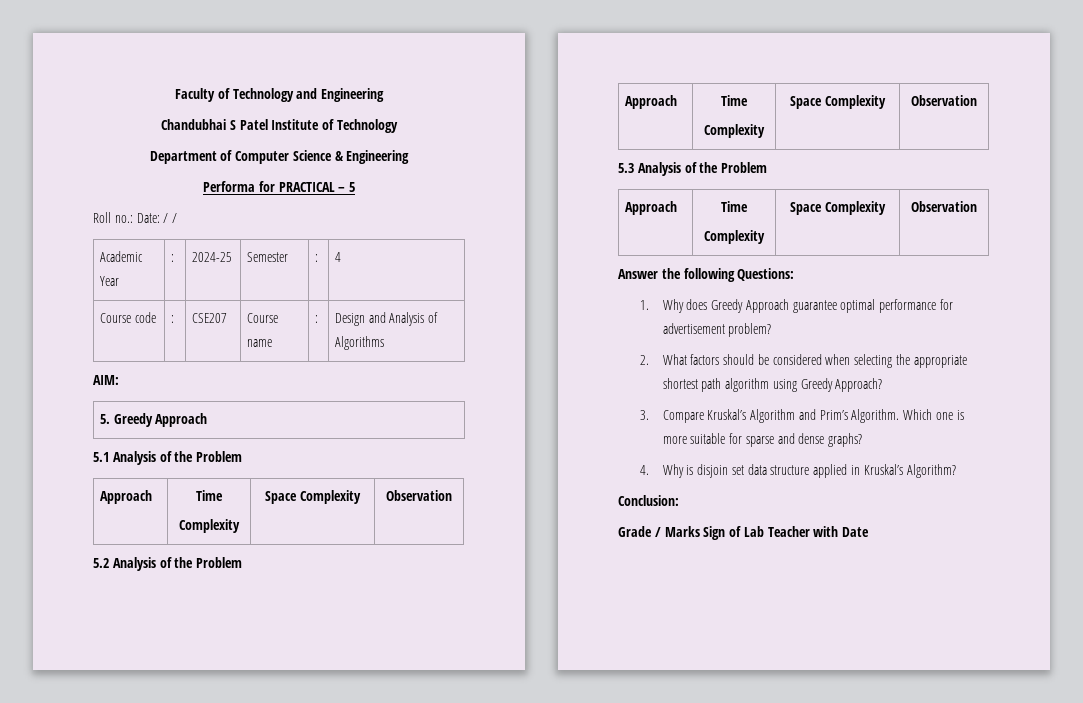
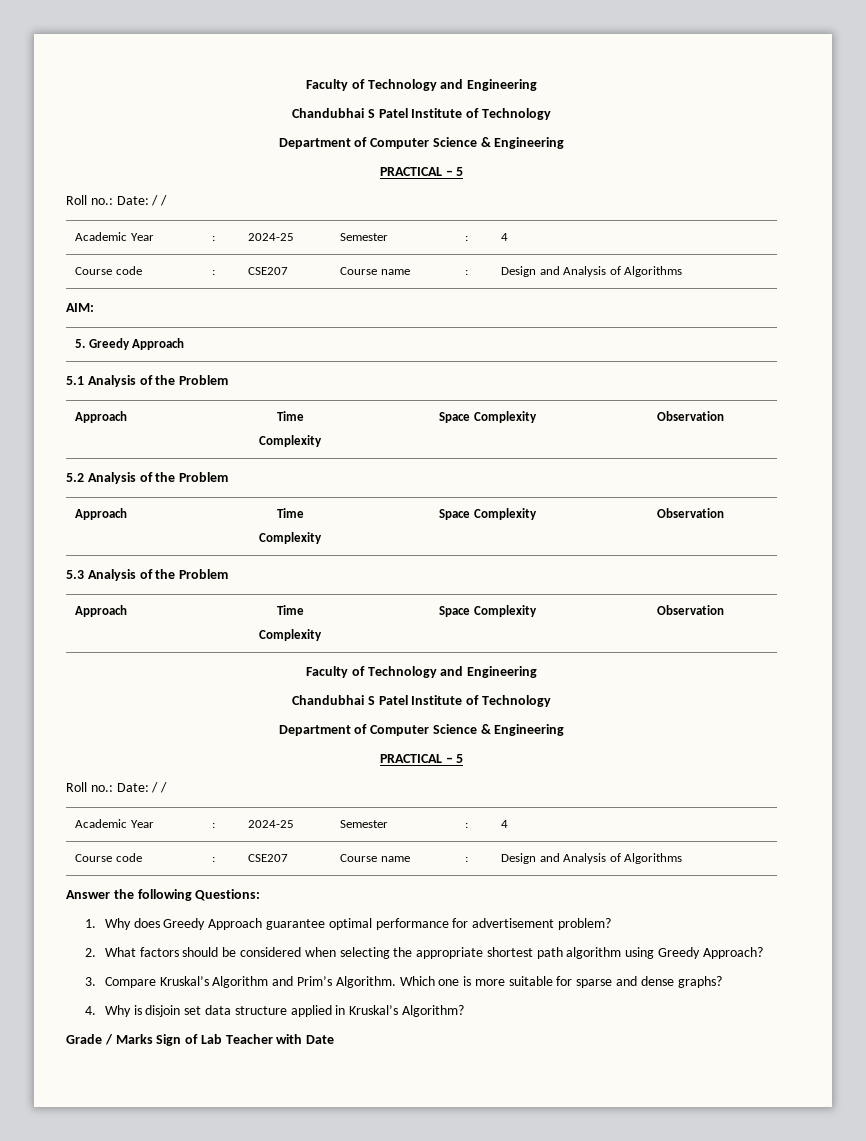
[202,181,275,192] Performa for -> (565, 143) none
(977, 206) none -> [305,666,538,678] [292,695,551,707] [278,724,565,736] [379,754,464,763] [66,782,168,793] [75,819,154,828] [212,823,216,828] [248,820,295,828] [340,820,389,828] [465,823,469,828] [501,820,509,828] [75,853,142,862] [212,857,216,862] [248,854,289,862] [340,854,410,862] [465,857,469,862] [501,853,682,864] // Faculty of Technology and Engineering // Chandubhai S Patel Institute of Technology // Department of Computer Science & Engineering // PRACTICAL – 5 // Roll no.: Date: / / // Academic Year | : | 2024-25 | Semester | : | 4 // Course code | : | CSE207 | Course name | : | Design and Analysis of Algorithms
[618,495,679,506] // Conclusion: -> (464, 1011) none

